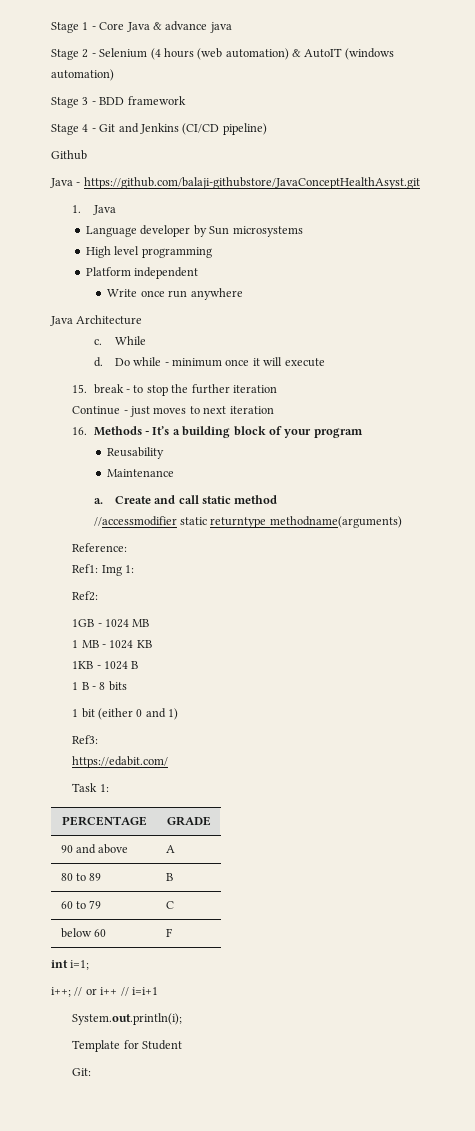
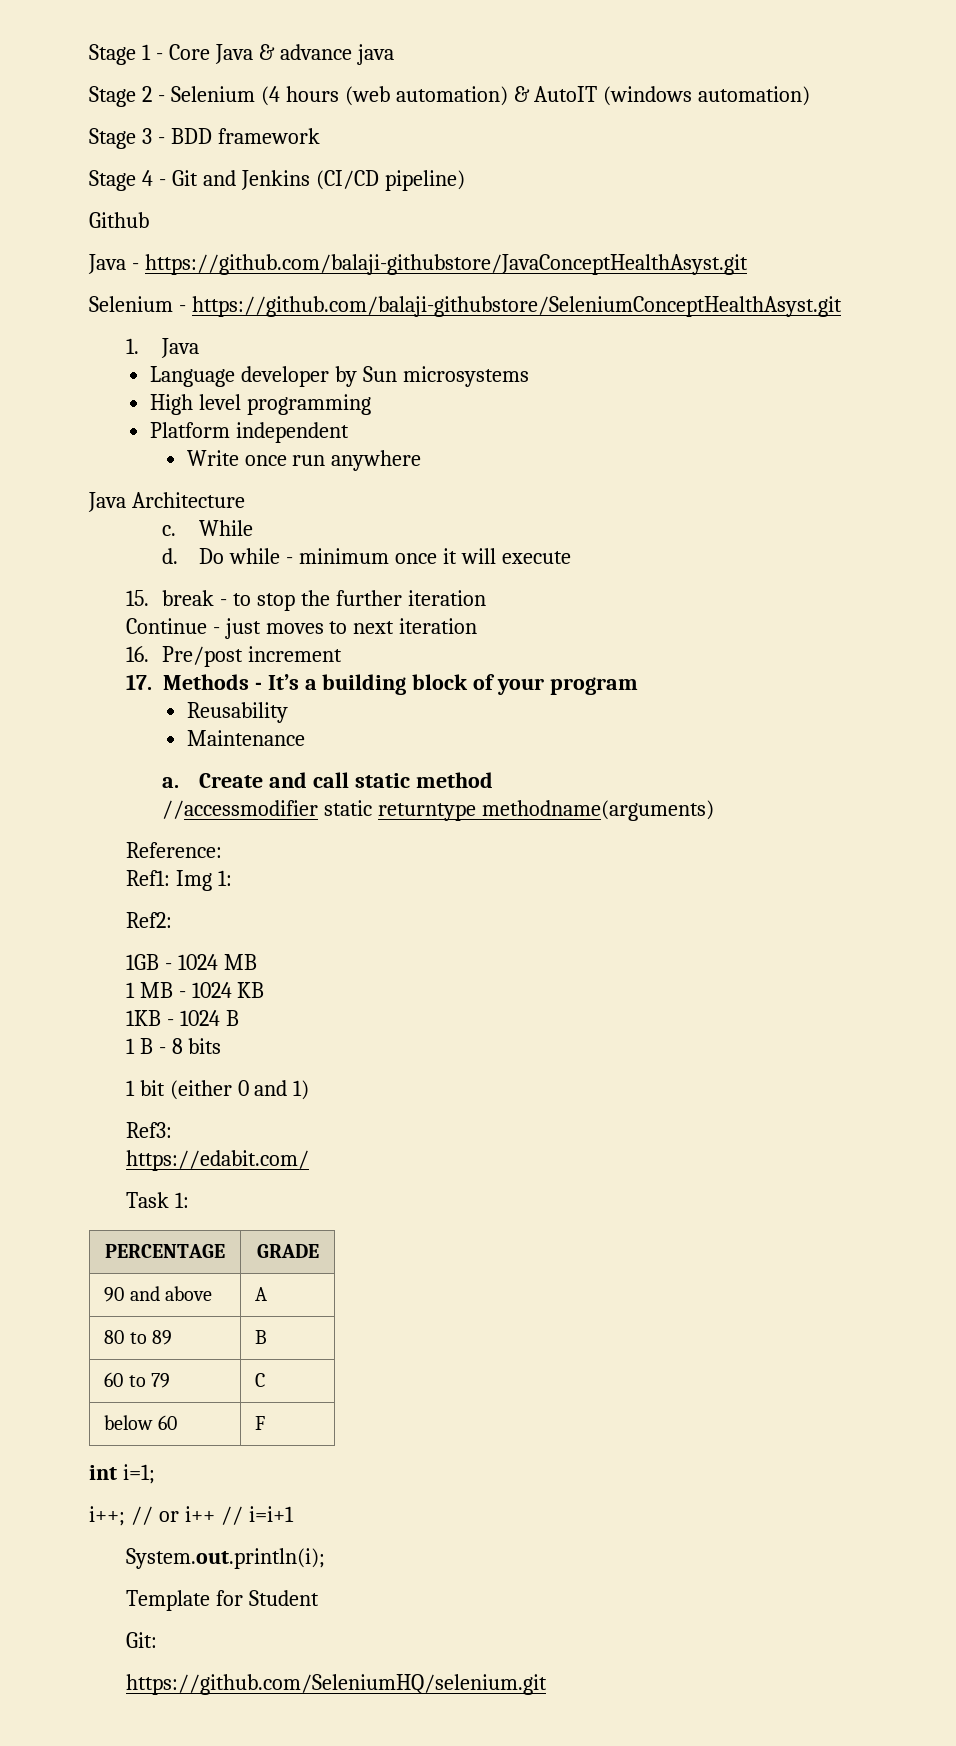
(420, 183) none -> [89,296,842,317] // Selenium - https://github.com/balaji-githubstore/SeleniumConceptHealthAsyst.git
(88, 431) none -> [162,646,343,667] [125,674,152,690] Pre/post increment // 17.
(92, 1072) none -> [125,1674,547,1695] // https://github.com/SeleniumHQ/selenium.git

